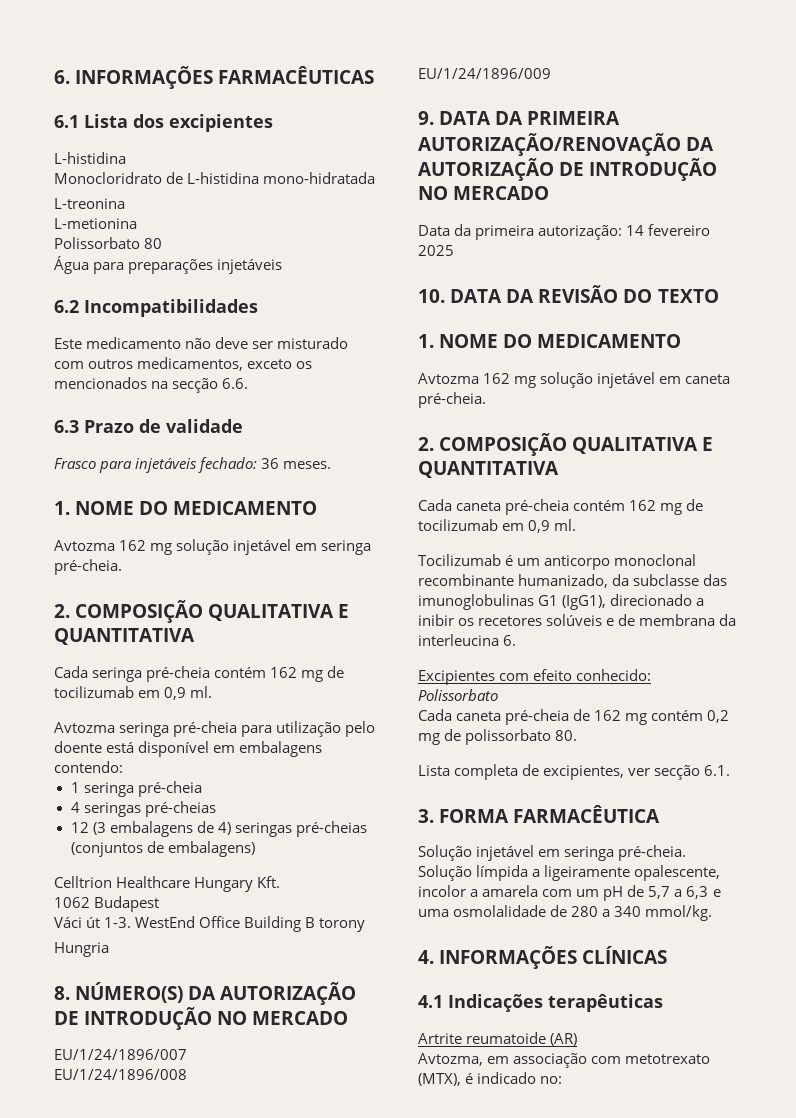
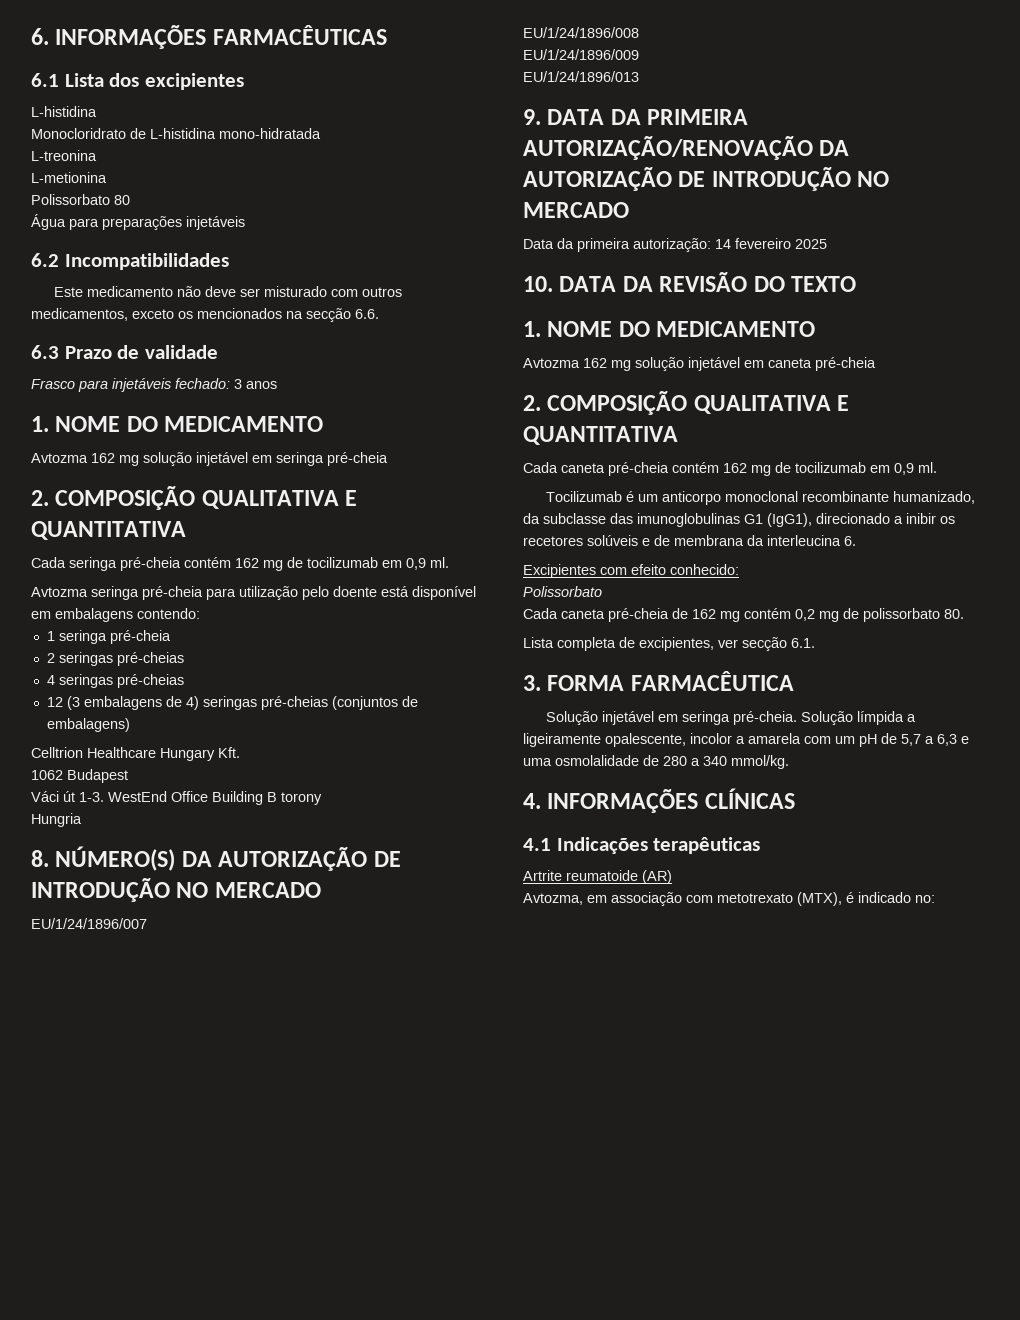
[261,458,332,469] 36 meses. -> [234,379,277,389] 3 anos
[54,559,122,575] pré-cheia. -> [327,452,388,466] pré-cheia
(202, 789) none -> [46,652,184,666] // 2 seringas pré-cheias
(551, 73) none -> [523,71,639,82] // EU/1/24/1896/013
[418,392,486,408] pré-cheia. -> [815,357,876,371] pré-cheia

